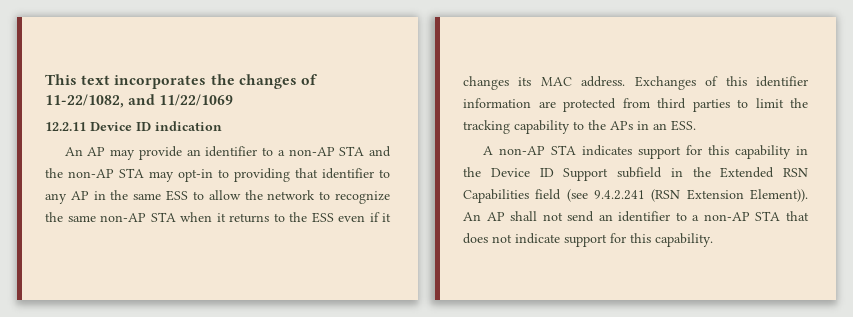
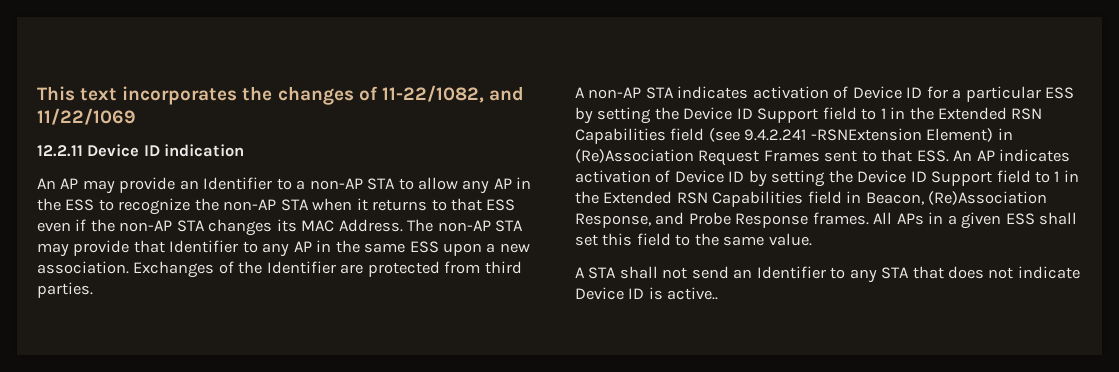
[205,146,391,157] [45,168,374,182] identifier to a non-AP STA and the non-AP STA may opt-in to providing that identifier -> [203,177,532,194] [37,198,516,215] [37,219,524,236] [37,240,239,257] Identifier to a non-AP STA to allow any AP in the ESS to recognize the non-AP STA when it returns to that ESS even if the non-AP STA changes its MAC Address. The non-AP STA may provide that Identifier
[192,190,390,204] [45,212,391,223] [463,76,808,90] [463,98,808,112] [463,120,696,134] [482,145,808,159] [463,167,662,181] to allow the network to recognize the same non-AP STA when it returns to the ESS even if it changes its MAC address. Exchanges of this identifier information are protected from third parties to limit the tracking capability to the APs in an ESS. // A non-AP STA indicates support for this capability in the Device ID Support subfield -> [443,243,530,256] [37,261,522,278] [37,282,93,298] [575,86,1075,102] [575,107,886,124] upon a new association. Exchanges of the Identifier are protected from third parties. // A non-AP STA indicates activation of Device ID for a particular ESS by setting the Device ID Support field to 1
[651,189,808,202] [463,211,750,222] (RSN Extension Element)). An AP shall not send an identifier to a non-AP -> [810,128,1013,142] [575,149,1071,166] [575,170,1079,187] [575,191,1048,207] [575,212,1078,229] [575,233,812,246] [575,266,877,283] -RSNExtension Element) in (Re)Association Request Frames sent to that ESS. An AP indicates activation of Device ID by setting the Device ID Support field to 1 in the Extended RSN Capabilities field in Beacon, (Re)Association Response, and Probe Response frames. All APs in a given ESS shall set this field to the same value. // A STA shall not send an Identifier to any
[564,233,713,247] support for this capability. -> [575,287,719,300] Device ID is active..

